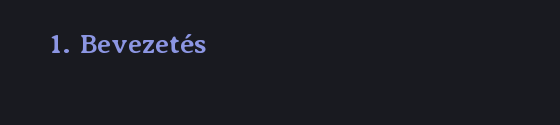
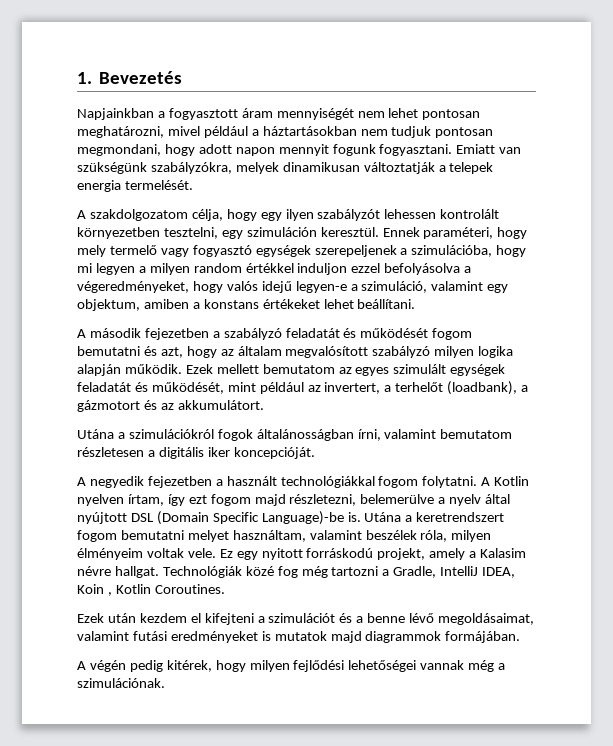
(206, 43) none -> [77,108,481,120] [77,126,494,138] [77,144,522,156] [77,162,494,174] [77,180,193,192] [77,209,500,221] [77,227,528,239] [77,245,527,257] [77,263,472,275] [77,281,509,293] [77,299,416,311] [77,328,473,340] [77,346,514,358] [77,364,506,376] [77,381,529,395] [77,400,264,412] [77,429,513,441] [77,447,315,459] [77,476,530,488] [77,494,511,506] [77,511,505,525] [77,530,492,542] [77,548,527,560] [77,566,516,578] [77,584,225,596] [77,613,535,625] [77,631,521,643] [77,660,506,672] [77,678,165,688] // Napjainkban a fogyasztott áram mennyiségét nem lehet pontosan meghatározni, mivel például a háztartásokban nem tudjuk pontosan megmondani, hogy adott napon mennyit fogunk fogyasztani. Emiatt van szükségünk szabályzókra, melyek dinamikusan változtatják a telepek energia termelését. // A szakdolgozatom célja, hogy egy ilyen szabályzót lehessen kontrolált környezetben tesztelni, egy szimuláción keresztül. Ennek paraméteri, hogy mely termelő vagy fogyasztó egységek szerepeljenek a szimulációba, hogy mi legyen a milyen random értékkel induljon ezzel befolyásolva a végeredményeket, hogy valós idejű legyen-e a szimuláció, valamint egy objektum, amiben a konstans értékeket lehet beállítani. // A második fejezetben a szabályzó feladatát és működését fogom bemutatni és azt, hogy az általam megvalósított szabályzó milyen logika alapján működik. Ezek mellett bemutatom az egyes szimulált egységek feladatát és működését, mint például az invertert, a terhelőt (loadbank), a gázmotort és az akkumulátort. // Utána a szimulációkról fogok általánosságban írni, valamint bemutatom részletesen a digitális iker koncepcióját. // A negyedik fejezetben a használt technológiákkal fogom folytatni. A Kotlin nyelven írtam, így ezt fogom majd részletezni, belemerülve a nyelv által nyújtott DSL (Domain Specific Language)-be is. Utána a keretrendszert fogom bemutatni melyet használtam, valamint beszélek róla, milyen élményeim voltak vele. Ez egy nyitott forráskodú projekt, amely a Kalasim névre hallgat. Technológiák közé fog még tartozni a Gradle, IntelliJ IDEA, Koin , Kotlin Coroutines. // Ezek után kezdem el kifejteni a szimulációt és a benne lévő megoldásaimat, valamint futási eredményeket is mutatok majd diagrammok formájában. // A végén pedig kitérek, hogy milyen fejlődési lehetőségei vannak még a szimulációnak.

